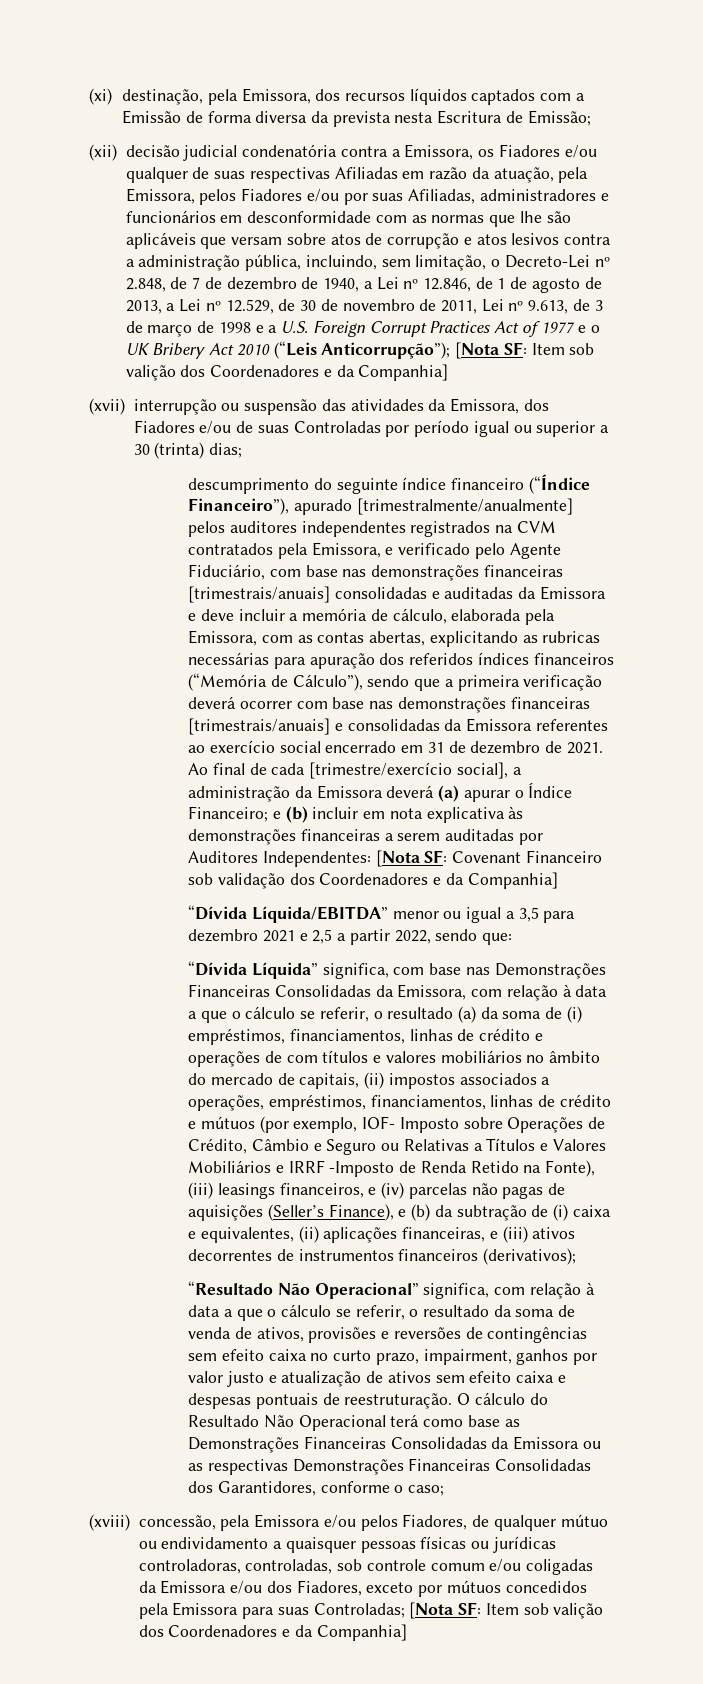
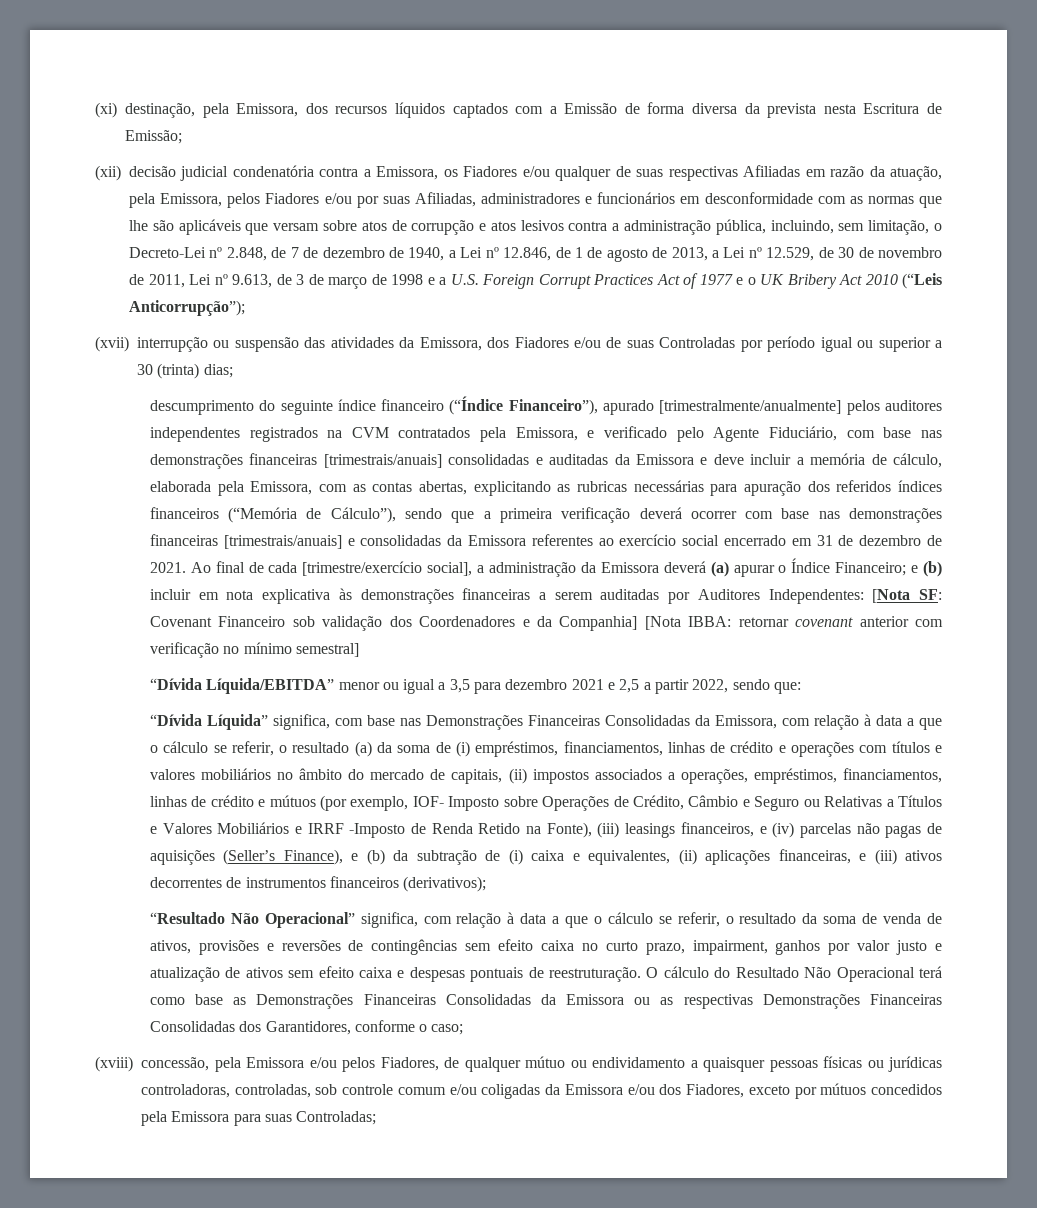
[455,342,595,359] [125,364,449,381] [Nota SF: Item sob valição dos Coordenadores e da Companhia] -> (245, 308) none
(558, 880) none -> [644,616,944,630] [149,642,359,658] [Nota IBBA: retornar covenant anterior com verificação no mínimo semestral]
[264,1051,282,1063] de -> (855, 749) none
[409,1602,604,1619] [138,1624,407,1641] [Nota SF: Item sob valição dos Coordenadores e da Companhia] -> (377, 1118) none

